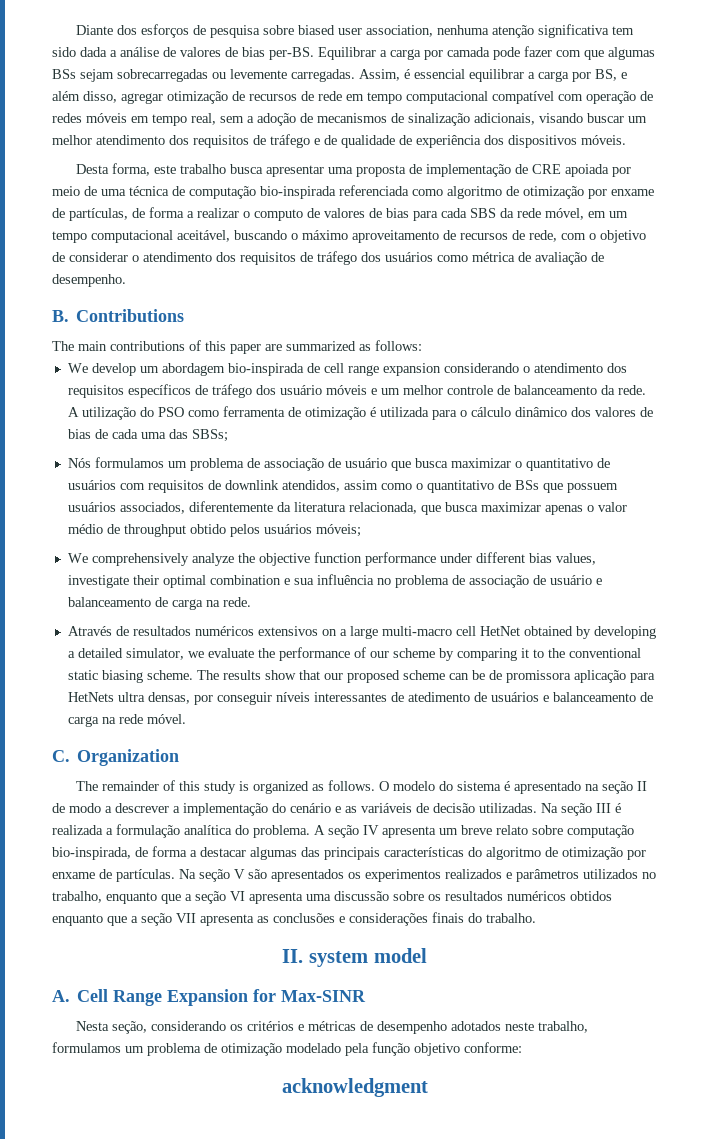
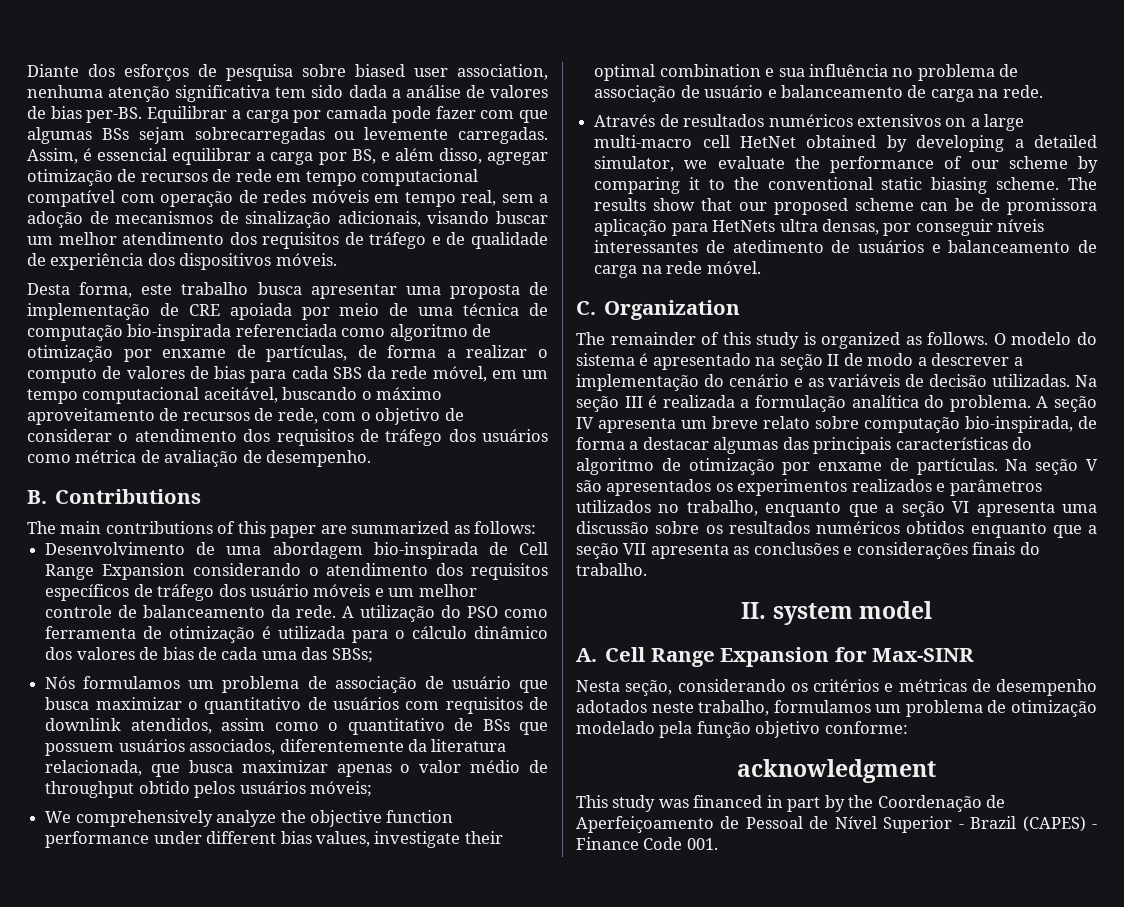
[67,363,441,376] We develop um abordagem bio-inspirada de cell range expansion -> [45,542,548,559] [45,563,185,580] Desenvolvimento de uma abordagem bio-inspirada de Cell Range Expansion
(428, 1087) none -> [576,795,1006,812] [576,816,1097,833] [576,837,718,850] // This study was financed in part by the Coordenação de Aperfeiçoamento de Pessoal de Nível Superior - Brazil (CAPES) - Finance Code 001.

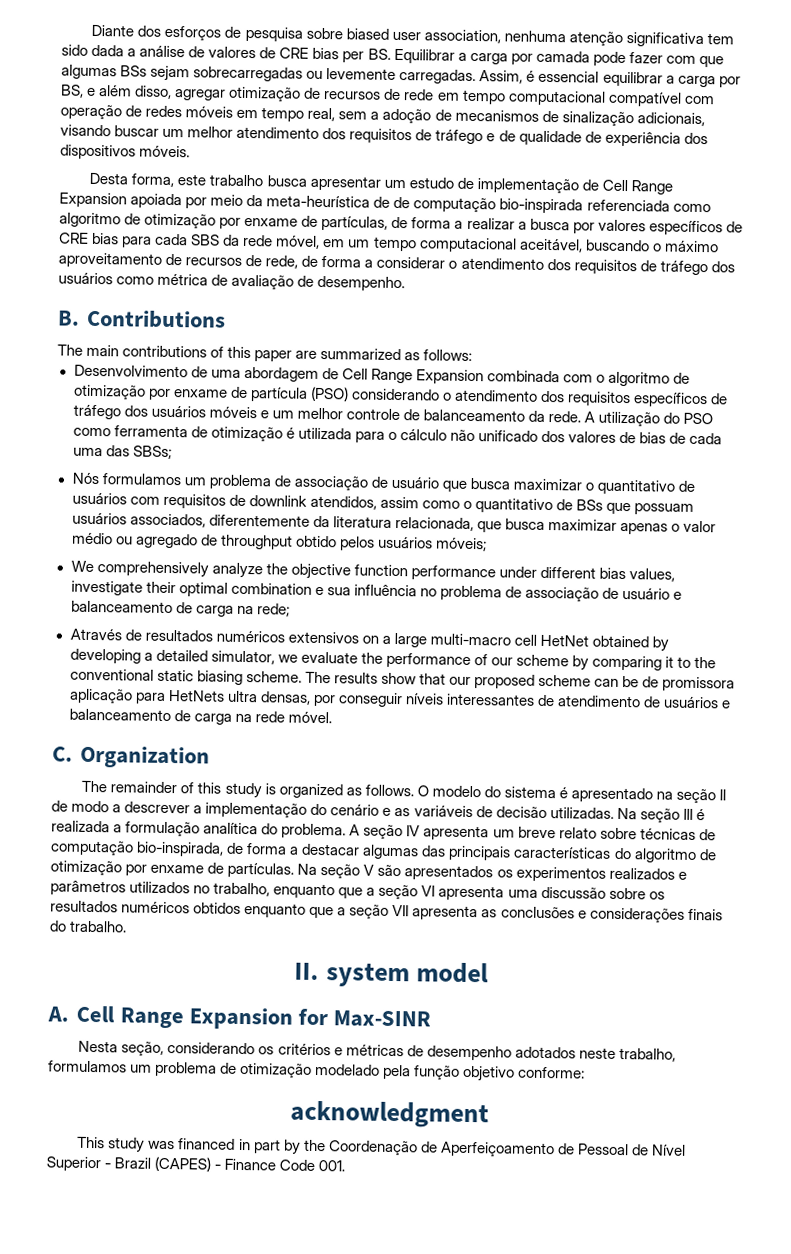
[50,106,143,123] bias per-BS. -> [279,47,391,63] CRE bias per BS.
[405,284,520,299] uma proposta -> [383,177,454,189] um estudo
[188,303,520,320] CRE apoiada por meio de uma técnica -> [601,179,673,195] [59,192,391,209] Cell Range Expansion apoiada por meio da meta-heurística de
[538,349,548,358] [27,366,209,383] o computo de valores de -> [517,218,743,236] [59,232,89,244] a busca por valores específicos de CRE
[322,408,464,425] com o objetivo de -> [301,255,374,268] de forma a
[373,542,548,559] [45,563,185,580] bio-inspirada de Cell Range Expansion -> [321,367,691,387] [72,384,349,402] de Cell Range Expansion combinada com o algoritmo de otimização por enxame de partícula (PSO)
[249,584,309,597] usuário -> [150,405,206,418] usuários
[474,626,548,639] dinâmico -> [449,429,539,442] não unificado
[45,743,115,756] possuem -> [634,503,695,515] possuam
(521, 766) none -> [115,533,198,549] ou agregado
[1002,85,1043,98] rede. -> [256,603,290,617] rede;
[732,240,824,253] atedimento -> [557,695,642,708] atendimento
(859, 422) none -> [639,828,716,841] técnicas de

